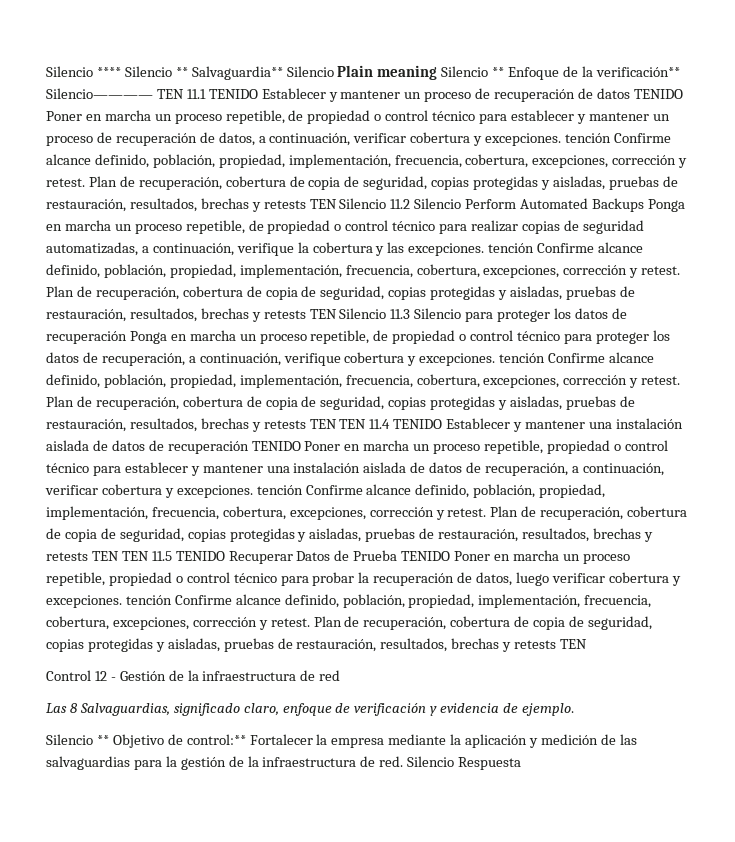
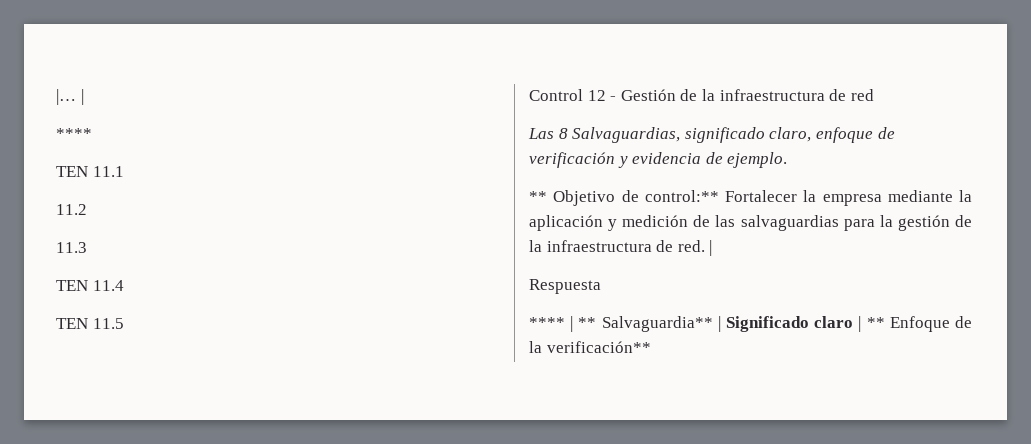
[46,65,680,80] [46,88,683,102] [46,110,670,124] [46,132,671,146] [46,154,688,168] [46,176,678,190] [46,198,685,212] [46,220,644,234] [46,242,644,256] [46,264,681,278] [46,286,635,300] [46,308,627,322] [46,330,670,344] [46,352,655,366] [46,374,681,388] [46,396,635,410] [46,418,683,432] [46,440,668,454] [46,462,664,476] [45,484,606,498] [46,506,688,520] [46,528,653,542] [46,550,630,564] [46,572,681,586] [46,594,652,608] [46,616,652,630] [46,638,588,652] Silencio **** Silencio ** Salvaguardia** Silencio Plain meaning Silencio ** Enfoque de la verificación** Silencio———— TEN 11.1 TENIDO Establecer y mantener un proceso de recuperación de datos TENIDO Poner en marcha un proceso repetible, de propiedad o control técnico para establecer y mantener un proceso de recuperación de datos, a continuación, verificar cobertura y excepciones. tención Confirme alcance definido, población, propiedad, implementación, frecuencia, cobertura, excepciones, corrección y retest. Plan de recuperación, cobertura de copia de seguridad, copias protegidas y aisladas, pruebas de restauración, resultados, brechas y retests TEN Silencio 11.2 Silencio Perform Automated Backups Ponga en marcha un proceso repetible, de propiedad o control técnico para realizar copias de seguridad automatizadas, a continuación, verifique la cobertura y las excepciones. tención Confirme alcance definido, población, propiedad, implementación, frecuencia, cobertura, excepciones, corrección y retest. Plan de recuperación, cobertura de copia de seguridad, copias protegidas y aisladas, pruebas de restauración, resultados, brechas y retests TEN Silencio 11.3 Silencio para proteger los datos de recuperación Ponga en marcha un proceso repetible, de propiedad o control técnico para proteger los datos de recuperación, a continuación, verifique cobertura y excepciones. tención Confirme alcance definido, población, propiedad, implementación, frecuencia, cobertura, excepciones, corrección y retest. Plan de recuperación, cobertura de copia de seguridad, copias protegidas y aisladas, pruebas de restauración, resultados, brechas y retests TEN TEN 11.4 TENIDO Establecer y mantener una instalación aislada de datos de recuperación TENIDO Poner en marcha un proceso repetible, propiedad o control técnico para establecer y mantener una instalación aislada de datos de recuperación, a continuación, verificar cobertura y excepciones. tención Confirme alcance definido, población, propiedad, implementación, frecuencia, cobertura, excepciones, corrección y retest. Plan de recuperación, cobertura de copia de seguridad, copias protegidas y aisladas, pruebas de restauración, resultados, brechas y retests TEN TEN 11.5 TENIDO Recuperar Datos de Prueba TENIDO Poner en marcha un proceso repetible, propiedad o control técnico para probar la recuperación de datos, luego verificar cobertura y excepciones. tención Confirme alcance definido, población, propiedad, implementación, frecuencia, cobertura, excepciones, corrección y retest. Plan de recuperación, cobertura de copia de seguridad, copias protegidas y aisladas, pruebas de restauración, resultados, brechas y retests TEN -> [56,89,84,105] [56,128,92,139] [56,166,124,177] [56,204,87,215] [56,242,87,253] [56,280,124,291] [56,318,124,329] |… | // **** // TEN 11.1 // 11.2 // 11.3 // TEN 11.4 // TEN 11.5
[46,734,93,745] Silencio -> (788, 160) none
[407,756,455,767] Silencio -> [709,240,713,256] | //
(522, 763) none -> [529,316,972,332] [529,341,651,353] // **** | ** Salvaguardia** | Significado claro | ** Enfoque de la verificación**

